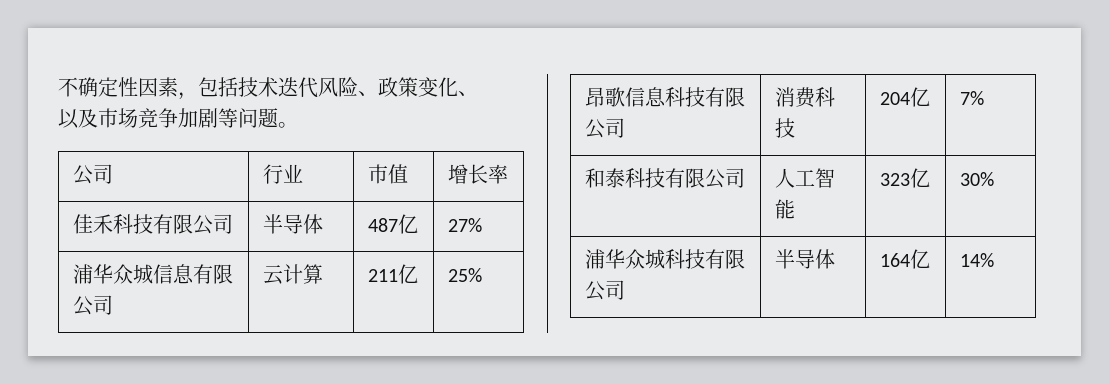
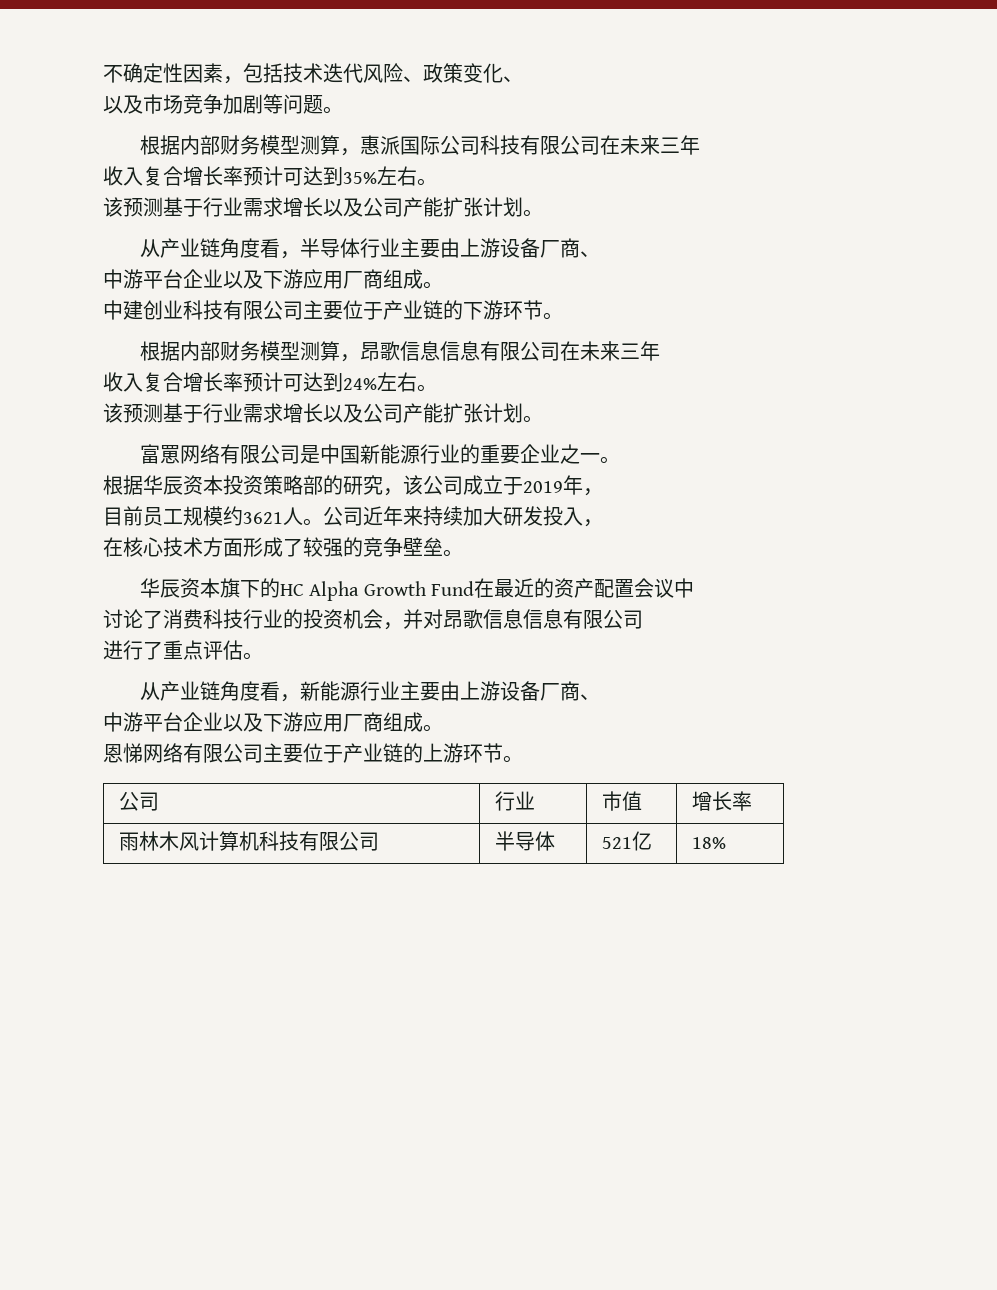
(298, 125) none -> [139,135,700,156] [103,166,437,186] [103,197,543,217] [139,238,600,259] [103,269,443,289] [103,300,563,320] [139,341,660,362] [103,372,437,392] [103,403,543,423] [139,444,620,464] [103,475,603,496] [103,506,603,527] [103,537,463,557] [139,578,694,601] [103,609,643,630] [103,640,263,660] [139,681,600,702] [103,712,443,732] [103,743,523,763] // 根据内部财务模型测算，惠派国际公司科技有限公司在未来三年 // 收入复合增长率预计可达到35%左右。 // 该预测基于行业需求增长以及公司产能扩张计划。 // 从产业链角度看，半导体行业主要由上游设备厂商、 // 中游平台企业以及下游应用厂商组成。 // 中建创业科技有限公司主要位于产业链的下游环节。 // 根据内部财务模型测算，昂歌信息信息有限公司在未来三年 // 收入复合增长率预计可达到24%左右。 // 该预测基于行业需求增长以及公司产能扩张计划。 // 富罳网络有限公司是中国新能源行业的重要企业之一。 // 根据华辰资本投资策略部的研究，该公司成立于2019年， // 目前员工规模约3621人。公司近年来持续加大研发投入， // 在核心技术方面形成了较强的竞争壁垒。 // 华辰资本旗下的HC Alpha Growth Fund在最近的资产配置会议中 // 讨论了消费科技行业的投资机会，并对昂歌信息信息有限公司 // 进行了重点评估。 // 从产业链角度看，新能源行业主要由上游设备厂商、 // 中游平台企业以及下游应用厂商组成。 // 恩悌网络有限公司主要位于产业链的上游环节。
[73,214,234,235] [263,214,324,234] [368,214,419,234] [448,218,483,232] [73,264,234,284] [73,295,114,316] [263,264,324,285] [368,264,419,284] [448,268,483,282] [585,87,746,107] [585,118,626,139] [775,87,836,108] [775,118,796,138] [880,87,931,107] [960,91,985,105] [585,168,746,189] [775,168,836,188] [775,199,796,219] [880,168,931,188] [960,172,995,186] [585,249,746,269] [585,280,626,301] [775,249,836,269] [880,249,931,269] [960,253,995,267] 佳禾科技有限公司 | 半导体 | 487亿 | 27% // 浦华众城信息有限公司 | 云计算 | 211亿 | 25% // 昂歌信息科技有限公司 | 消费科技 | 204亿 | 7% // 和泰科技有限公司 | 人工智能 | 323亿 | 30% // 浦华众城科技有限公司 | 半导体 | 164亿 | 14% -> [118,831,379,851] [494,831,555,851] [601,831,652,851] [691,837,726,849] 雨林木风计算机科技有限公司 | 半导体 | 521亿 | 18%

